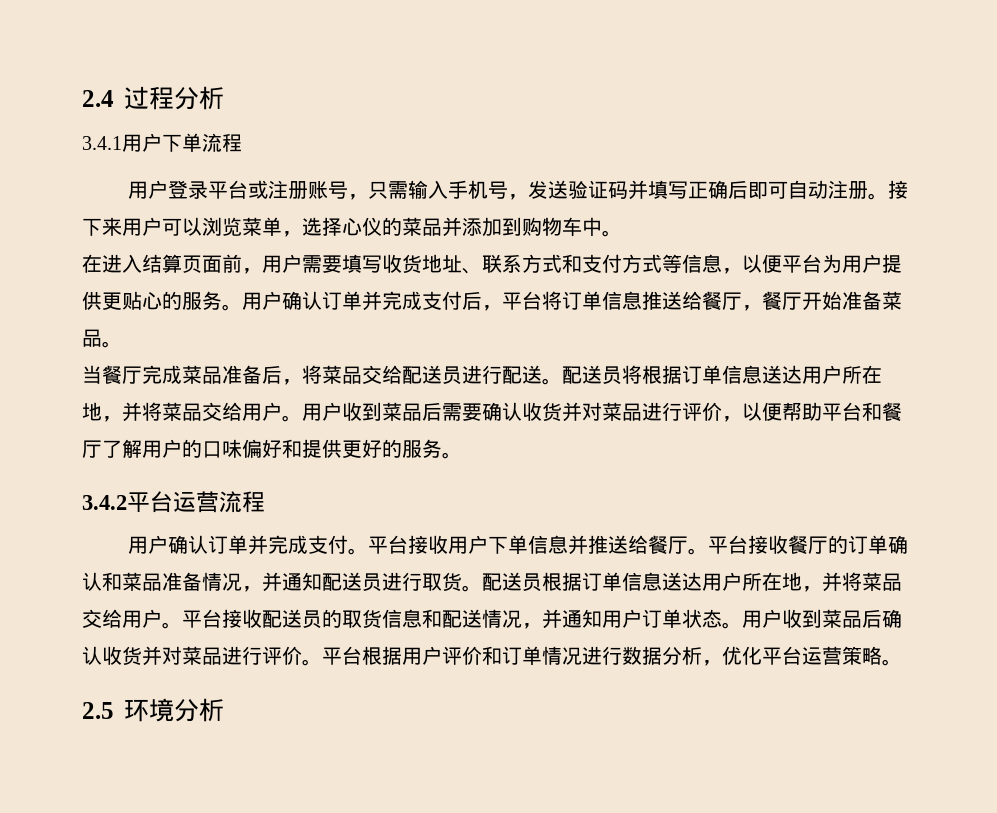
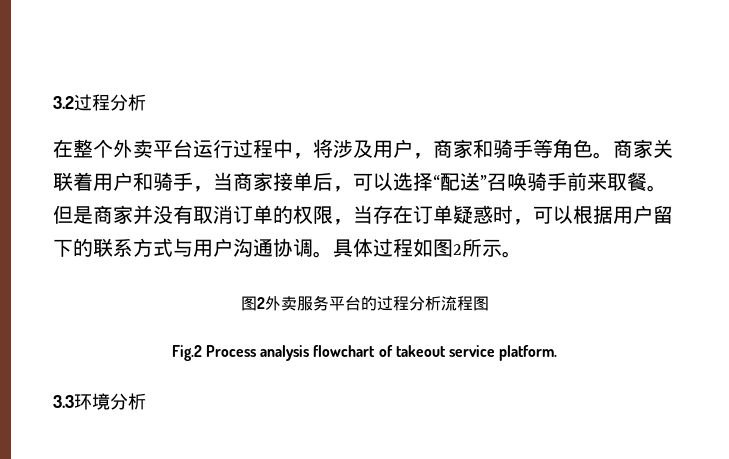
[82,90,114,107] 2.4 -> [53,96,74,109] 3.2
[82,133,242,152] [128,180,909,200] [82,217,622,237] [82,254,902,274] [82,291,902,311] [82,329,122,348] [82,365,882,385] [82,402,902,422] [82,439,462,459] [82,491,265,513] [128,535,909,555] [82,572,902,592] [82,609,902,629] [82,646,902,666] [82,702,114,719] 3.4.1用户下单流程 // 用户登录平台或注册账号，只需输入手机号，发送验证码并填写正确后即可自动注册。接下来用户可以浏览菜单，选择心仪的菜品并添加到购物车中。 // 在进入结算页面前，用户需要填写收货地址、联系方式和支付方式等信息，以便平台为用户提供更贴心的服务。用户确认订单并完成支付后，平台将订单信息推送给餐厅，餐厅开始准备菜品。 // 当餐厅完成菜品准备后，将菜品交给配送员进行配送。配送员将根据订单信息送达用户所在地，并将菜品交给用户。用户收到菜品后需要确认收货并对菜品进行评价，以便帮助平台和餐厅了解用户的口味偏好和提供更好的服务。 // 3.4.2平台运营流程 // 用户确认订单并完成支付。平台接收用户下单信息并推送给餐厅。平台接收餐厅的订单确认和菜品准备情况，并通知配送员进行取货。配送员根据订单信息送达用户所在地，并将菜品交给用户。平台接收配送员的取货信息和配送情况，并通知用户订单状态。用户收到菜品后确认收货并对菜品进行评价。平台根据用户评价和订单情况进行数据分析，优化平台运营策略。 // 2.5 -> [53,139,673,159] [53,172,667,192] [53,205,673,225] [53,238,522,258] [240,295,489,311] [171,345,558,361] [53,395,74,408] 在整个外卖平台运行过程中，将涉及用户，商家和骑手等角色。商家关联着用户和骑手，当商家接单后，可以选择“配送”召唤骑手前来取餐。但是商家并没有取消订单的权限，当存在订单疑惑时，可以根据用户留下的联系方式与用户沟通协调。具体过程如图2所示。 // 图2外卖服务平台的过程分析流程图 // Fig.2 Process analysis flowchart of takeout service platform. // 3.3

